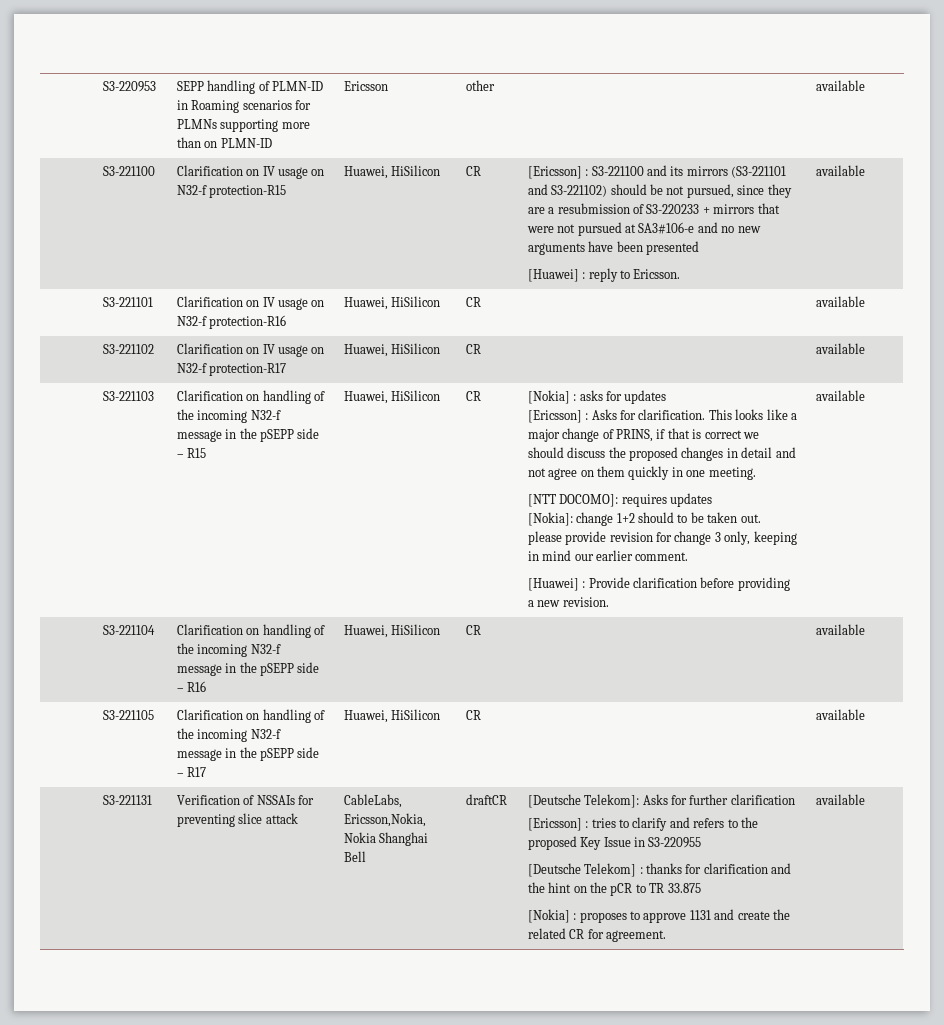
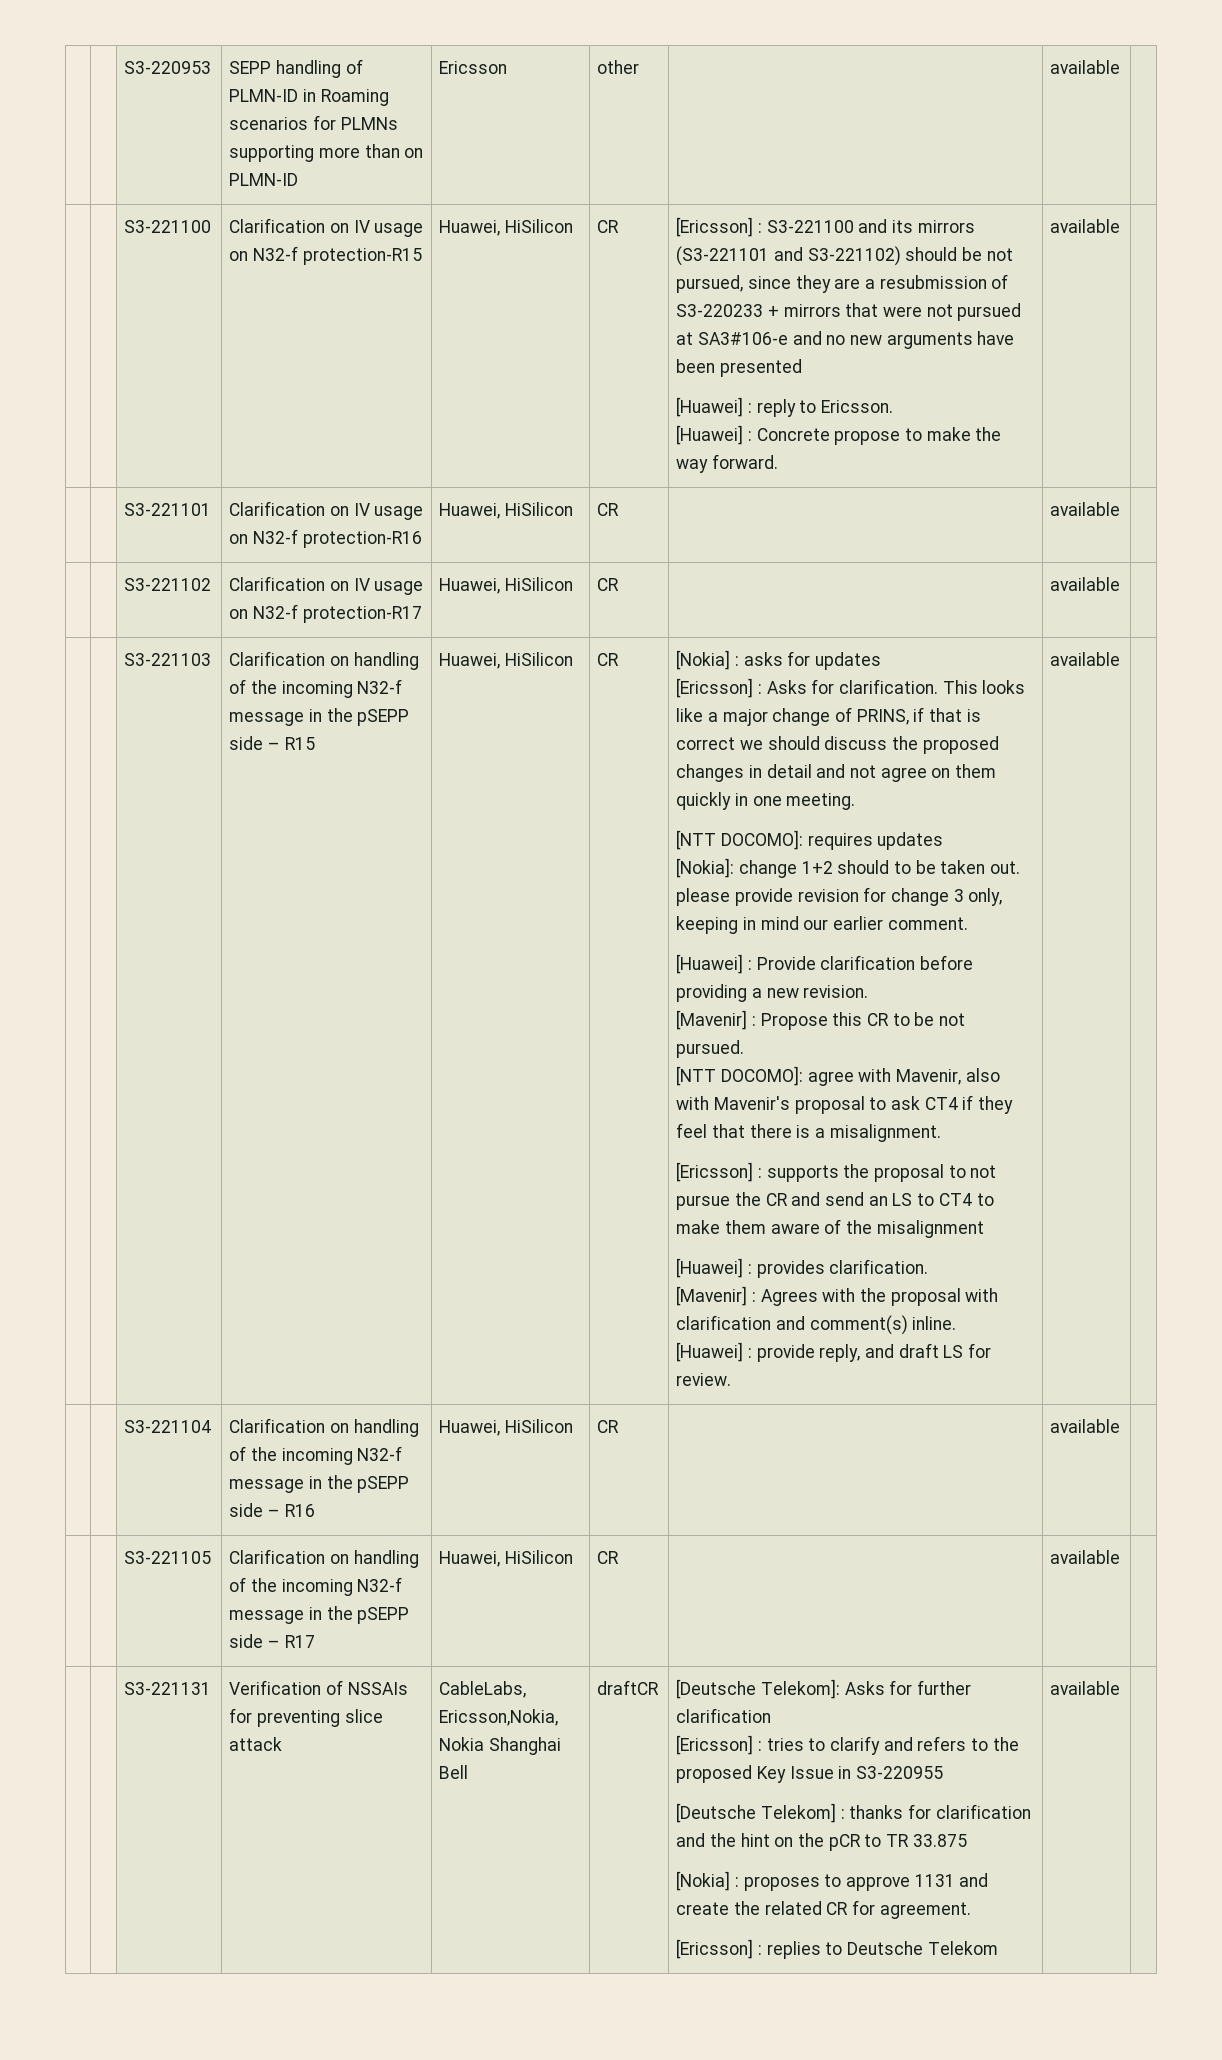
(681, 274) none -> [676,425,1002,445] [676,454,778,473] // [Huawei] : Concrete propose to make the way forward.
(609, 602) none -> [676,1010,966,1030] [676,1040,745,1058] [676,1066,1000,1086] [676,1095,1014,1114] [676,1123,941,1142] [676,1162,997,1182] [676,1192,994,1210] [676,1219,984,1238] [676,1258,929,1278] [676,1286,999,1306] [676,1315,957,1335] [676,1342,992,1362] [676,1373,732,1386] // [Mavenir] : Propose this CR to be not pursued. // [NTT DOCOMO]: agree with Mavenir, also with Mavenir's proposal to ask CT4 if they feel that there is a misalignment. // [Ericsson] : supports the proposal to not pursue the CR and send an LS to CT4 to make them aware of the misalignment // [Huawei] : provides clarification. // [Mavenir] : Agrees with the proposal with clarification and comment(s) inline. // [Huawei] : provide reply, and draft LS for review.
(667, 936) none -> [676,1939,998,1959] // [Ericsson] : replies to Deutsche Telekom

